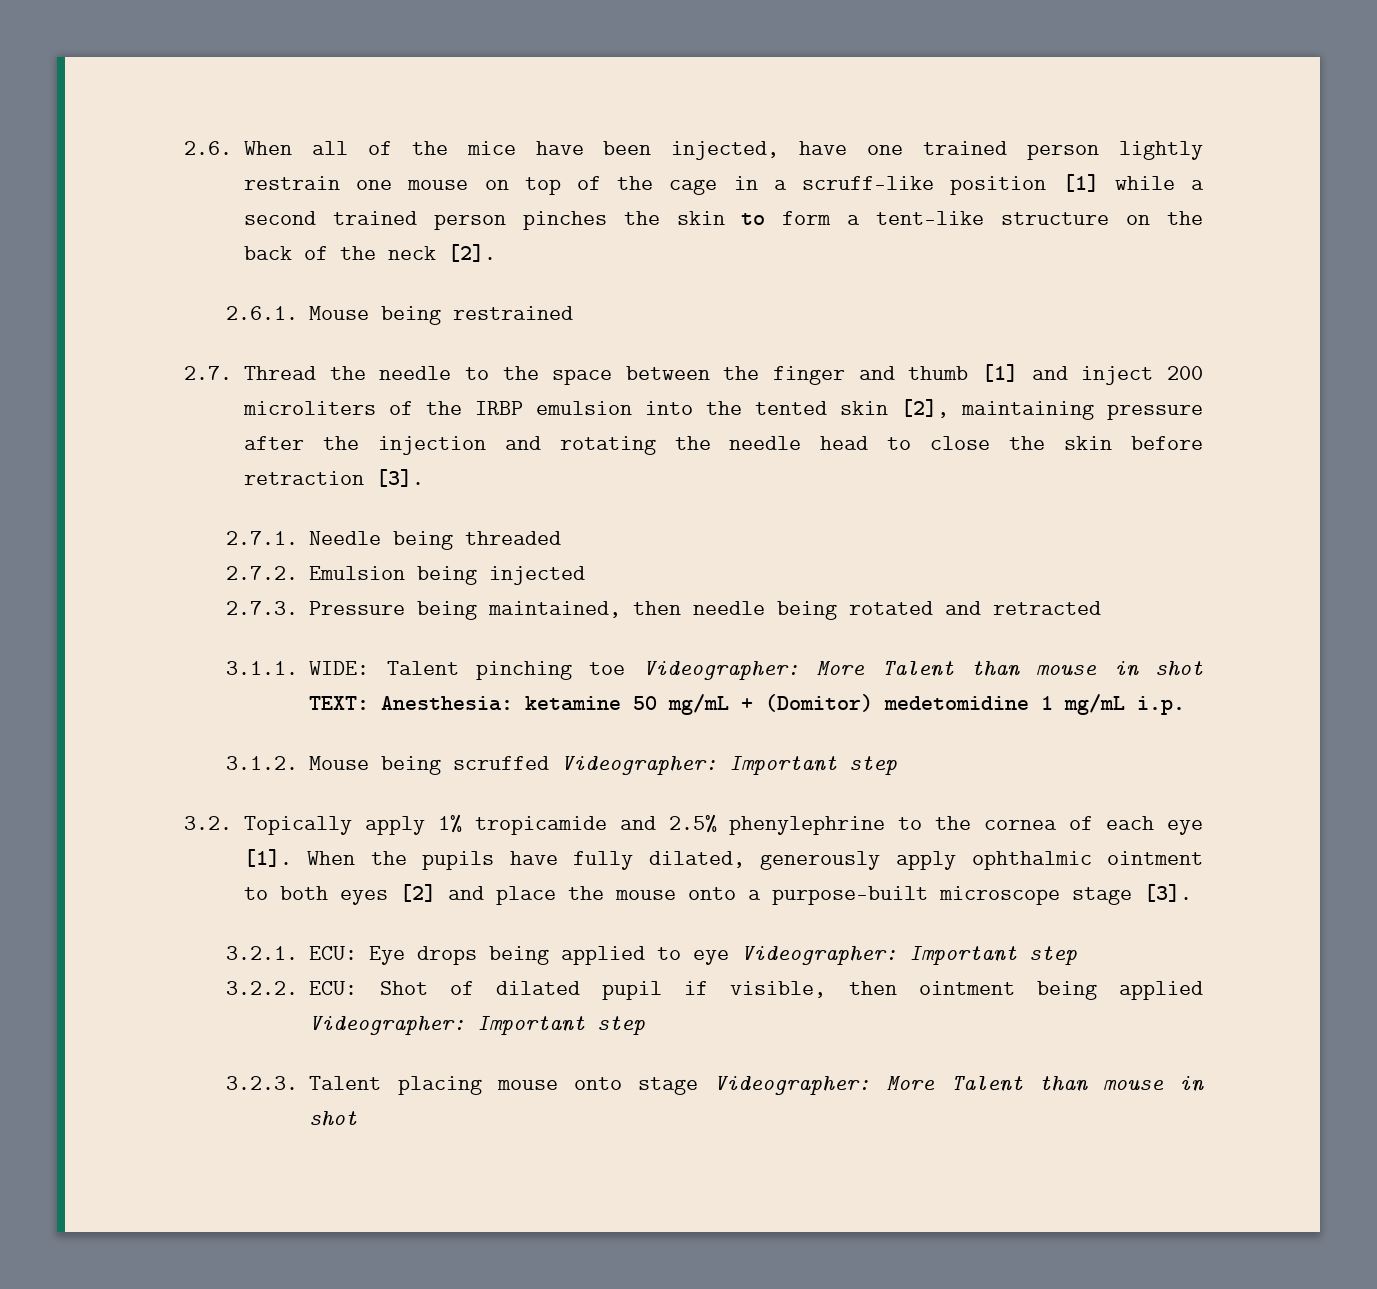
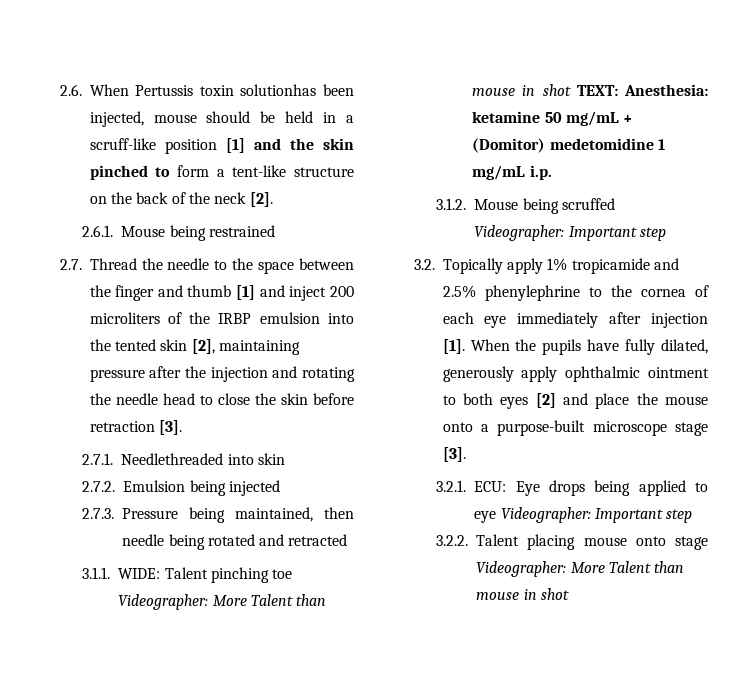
[311,141,1203,160] [243,176,718,195] all of the mice have been injected, have one trained person lightly restrain one mouse on top of the cage -> [135,84,354,96] [89,111,314,127] Pertussis toxin solutionhas been injected, mouse should be held
[1114,176,1204,190] [243,211,725,230] while a second trained person pinches the skin -> [253,138,354,150] [89,165,148,180] and the skin pinched
[309,531,562,550] Needle being threaded -> [121,453,285,465] Needlethreaded into skin
(1203, 827) none -> [517,312,708,328] immediately after injection
[309,981,1203,1000] [309,1016,646,1035] [225,1076,298,1090] ECU: Shot of dilated pupil if visible, then ointment being applied Videographer: Important step // 3.2.3. -> (469, 540) none

